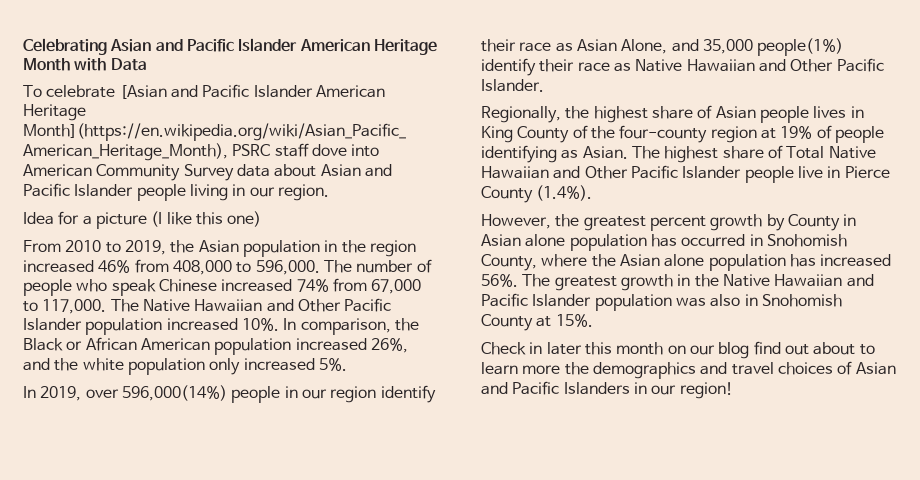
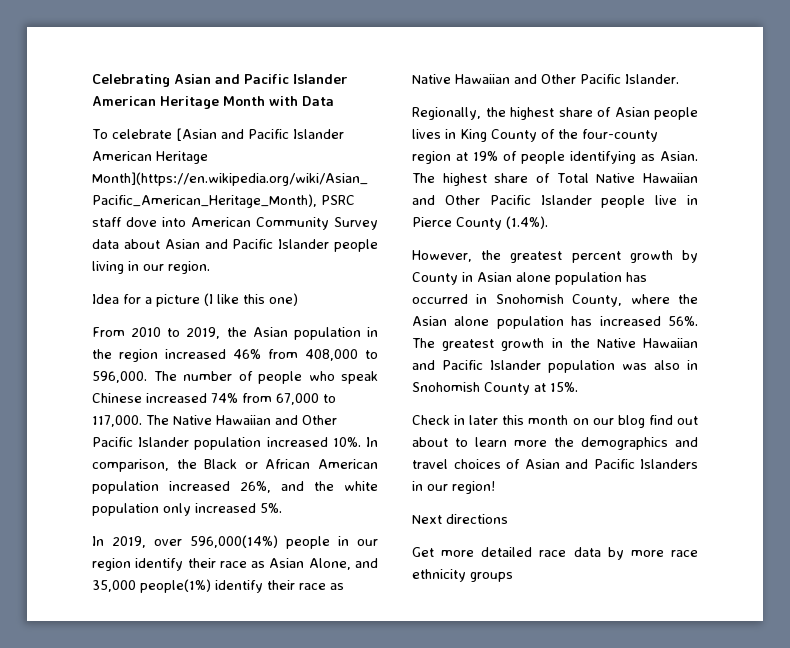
(733, 390) none -> [412,514,508,524] [412,547,698,560] [412,569,513,582] // Next directions // Get more detailed race data by more race ethnicity groups

